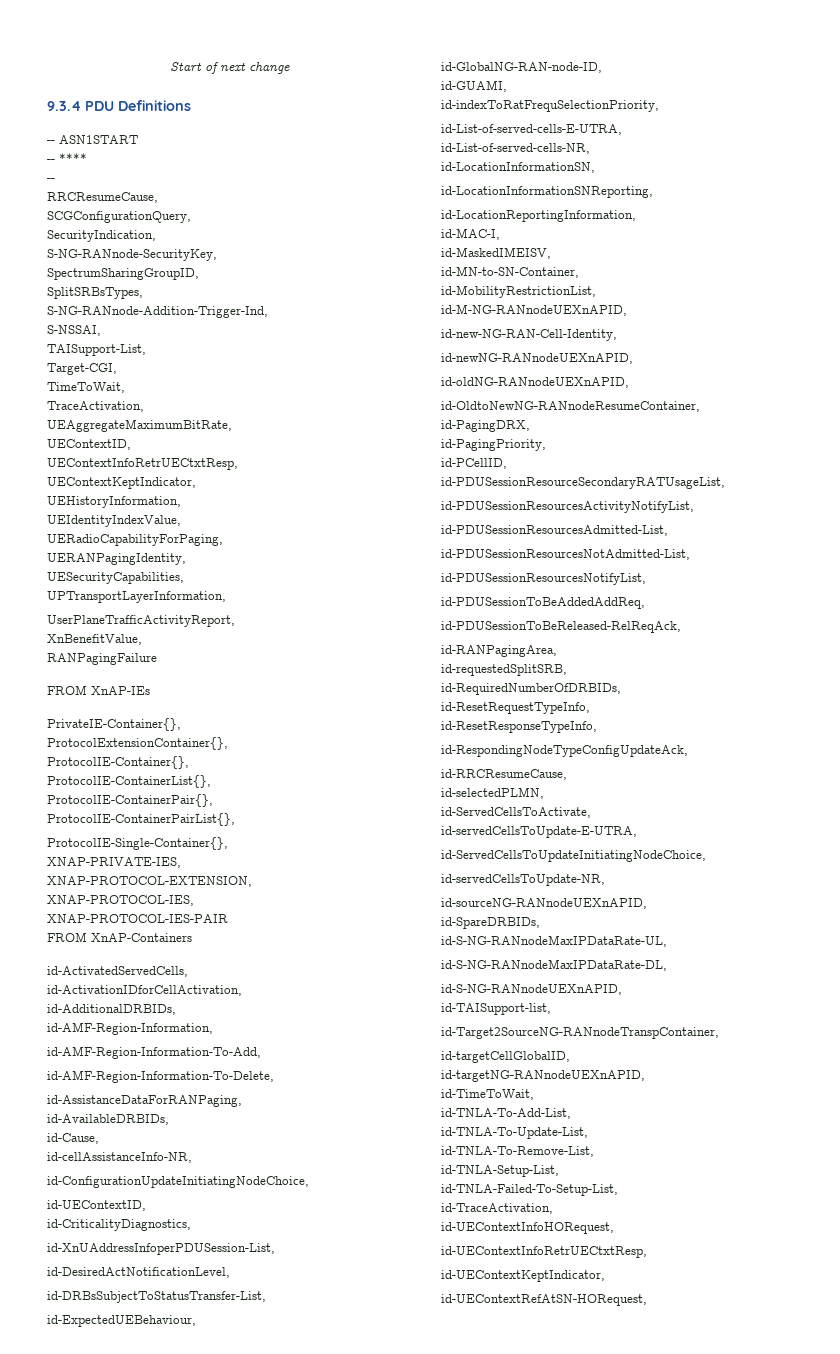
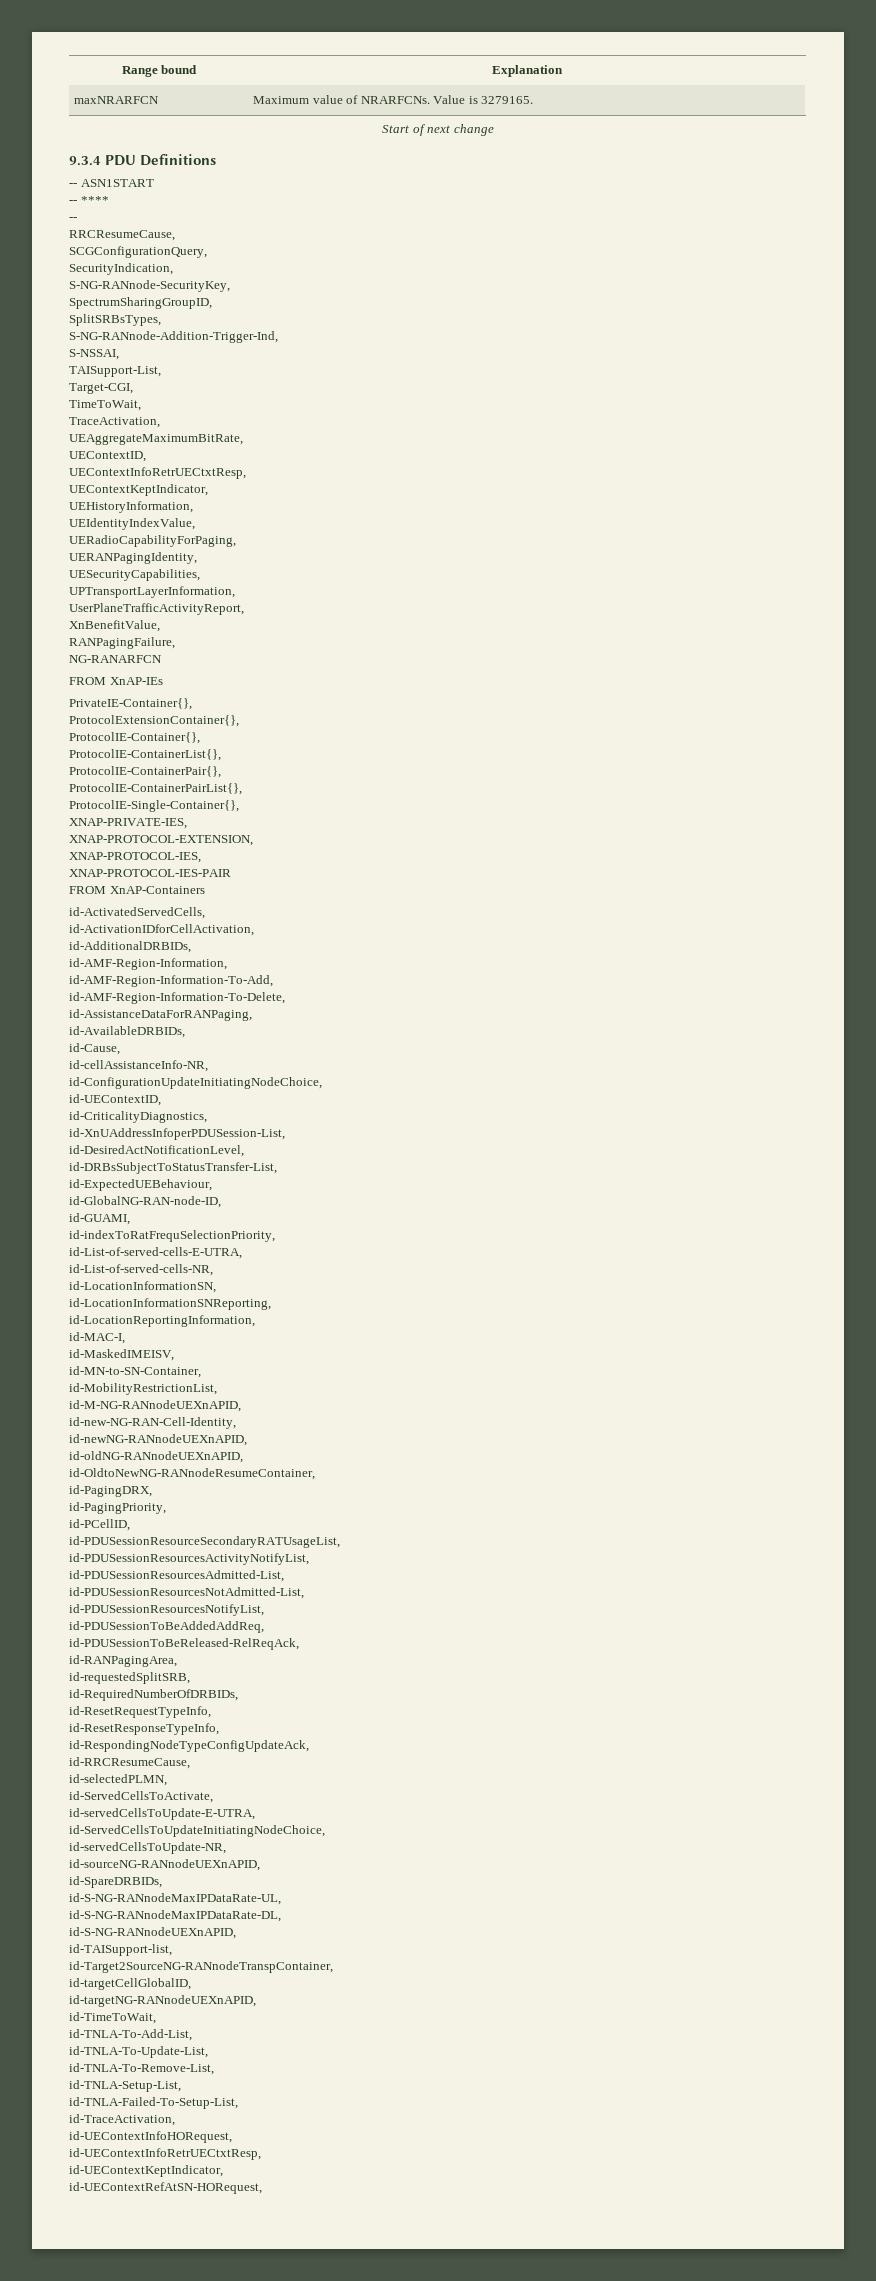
(169, 66) none -> [121,65,198,77] [492,65,563,77] [74,96,160,104] [253,95,534,104] Range bound | Explanation // maxNRARFCN | Maximum value of NRARFCNs. Value is 3279165. //
[47,653,157,665] RANPagingFailure -> [69,637,175,649] [69,655,162,663] RANPagingFailure, // NG-RANARFCN

